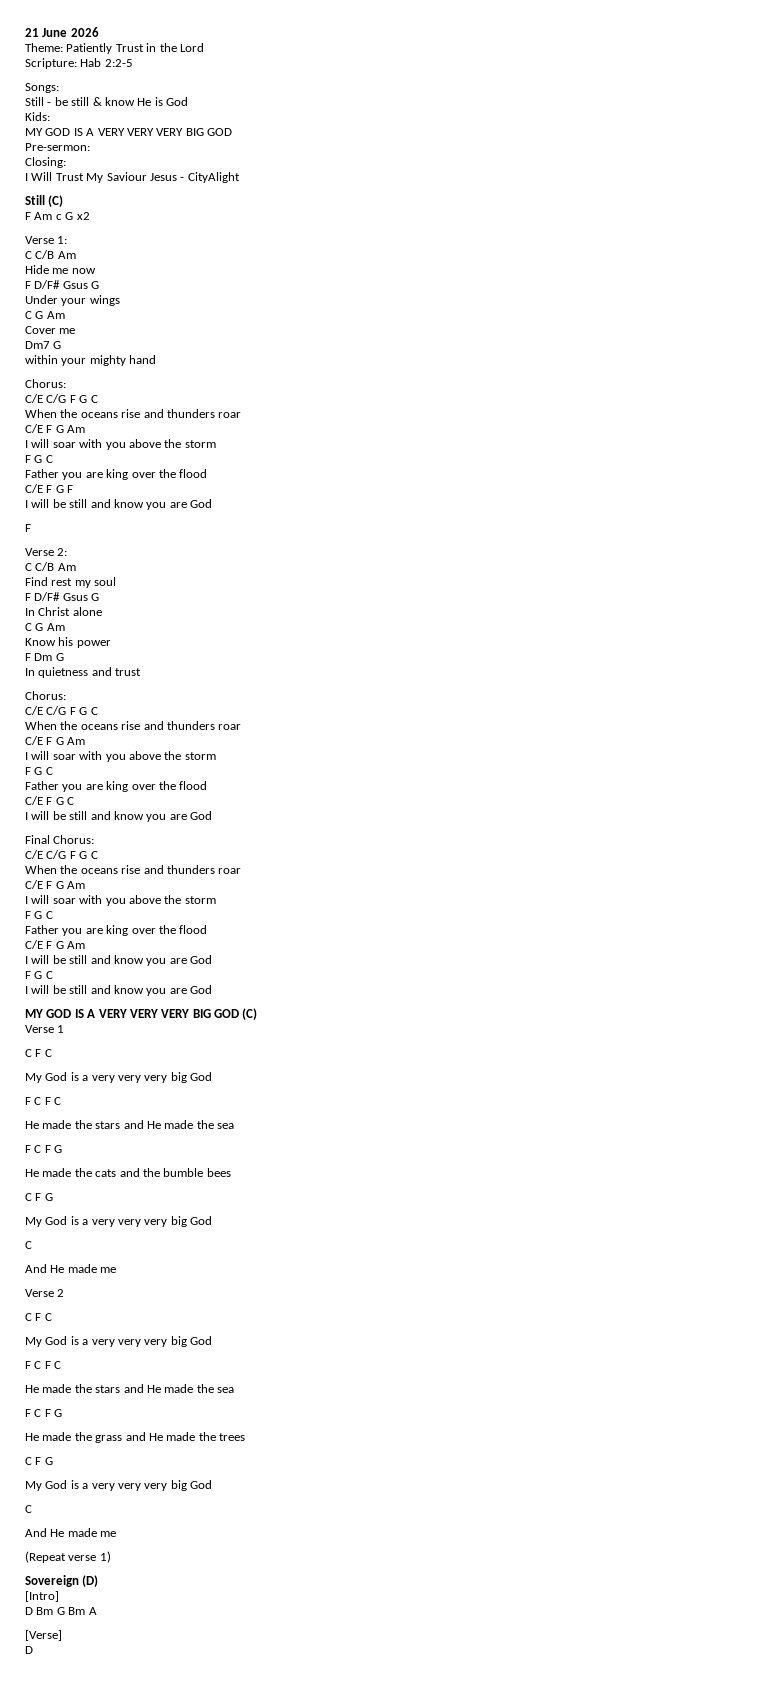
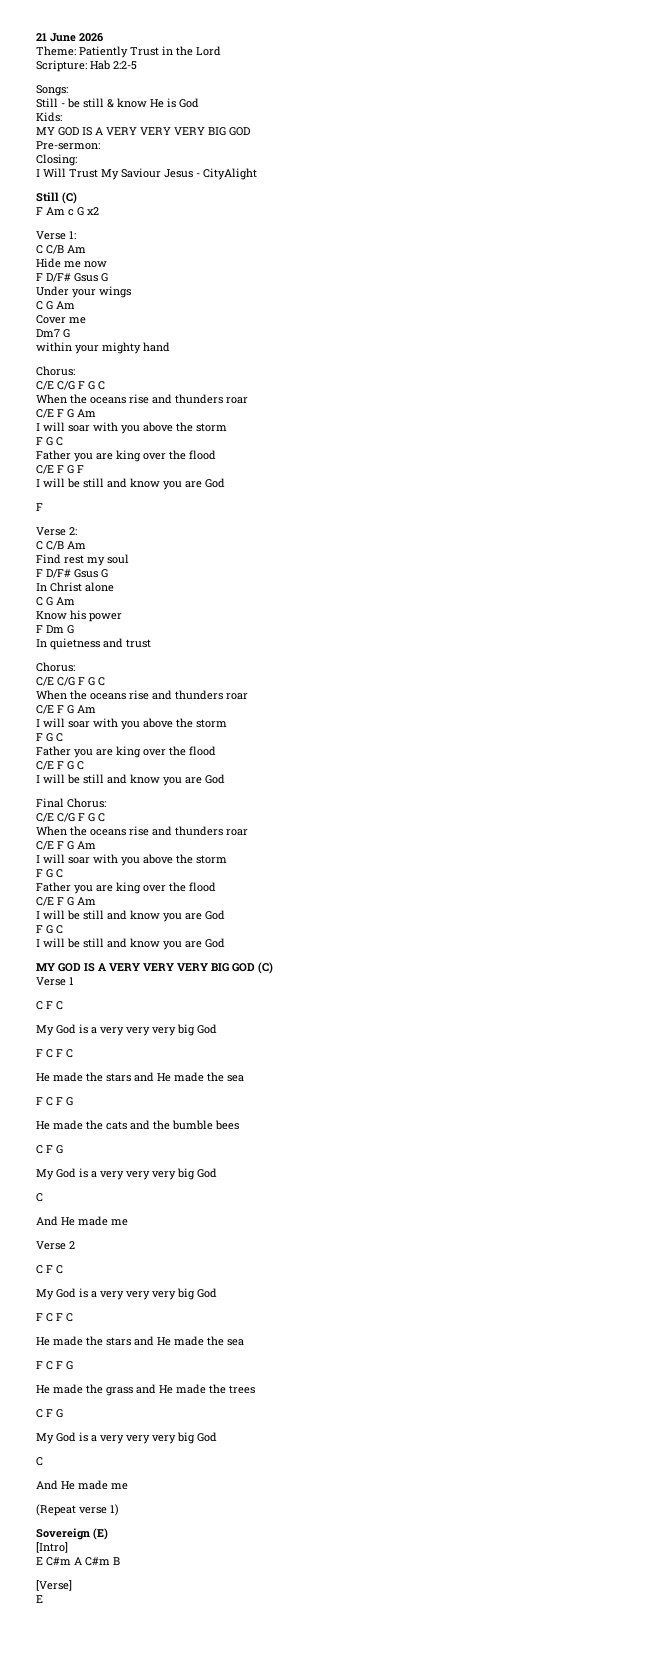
[82,1575,99,1587] (D) -> [93,1528,108,1540] (E)
[25,1607,97,1615] D Bm G Bm A -> [36,1557,120,1566] E C#m A C#m B
[25,1646,33,1654] D -> [36,1595,43,1603] E

